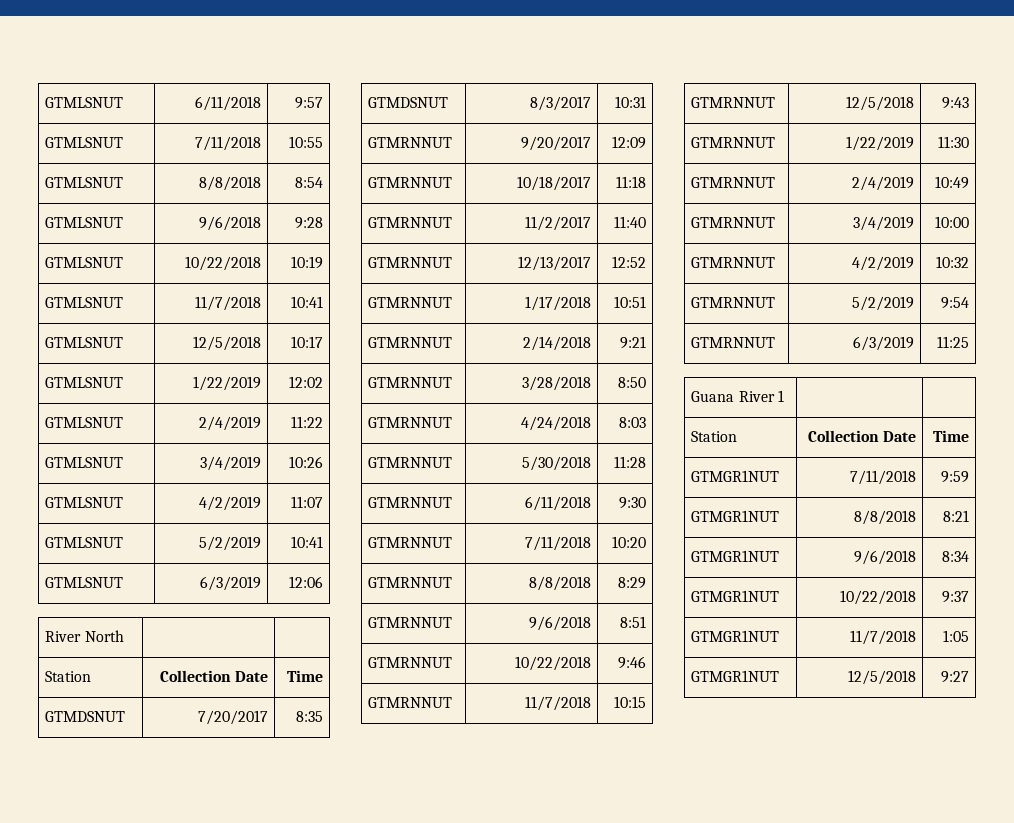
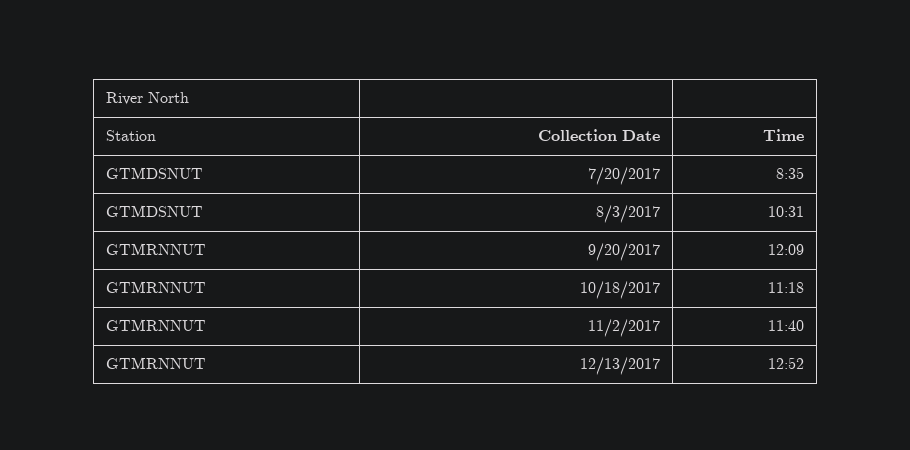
[45,97,124,108] [194,96,261,111] [294,97,323,109] [45,137,124,148] [194,136,261,151] [288,136,323,148] [45,177,124,188] [198,176,261,191] [294,177,323,188] [45,217,124,228] [198,216,261,231] [294,217,323,229] [45,257,124,268] [184,256,261,271] [290,256,323,269] [45,297,124,308] [194,296,261,311] [290,296,323,308] [45,337,124,348] [192,336,261,351] [290,336,323,348] [45,377,124,388] [192,376,261,391] [288,376,323,388] [45,417,124,428] [198,416,261,431] [290,416,323,428] [45,457,124,468] [199,456,261,471] [288,456,323,468] [45,497,124,508] [198,496,261,511] [290,496,323,508] [45,537,124,548] [198,536,261,551] [290,536,323,548] [45,577,124,588] [199,576,261,591] [288,576,323,588] GTMLSNUT | 6/11/2018 | 9:57 // GTMLSNUT | 7/11/2018 | 10:55 // GTMLSNUT | 8/8/2018 | 8:54 // GTMLSNUT | 9/6/2018 | 9:28 // GTMLSNUT | 10/22/2018 | 10:19 // GTMLSNUT | 11/7/2018 | 10:41 // GTMLSNUT | 12/5/2018 | 10:17 // GTMLSNUT | 1/22/2019 | 12:02 // GTMLSNUT | 2/4/2019 | 11:22 // GTMLSNUT | 3/4/2019 | 10:26 // GTMLSNUT | 4/2/2019 | 11:07 // GTMLSNUT | 5/2/2019 | 10:41 // GTMLSNUT | 6/3/2019 | 12:06 // -> (106, 98) none
[368,297,453,308] [524,296,591,311] [613,296,646,308] [368,337,453,348] [522,336,591,351] [619,336,646,349] [368,377,453,388] [521,376,591,391] [617,377,646,388] [368,417,453,428] [520,416,591,431] [618,417,646,428] [368,457,453,468] [521,456,591,471] [613,456,646,468] [368,497,453,508] [524,496,591,511] [618,497,646,509] [368,537,453,548] [524,536,591,551] [611,536,646,548] [368,577,453,588] [528,576,591,591] [617,577,646,589] [368,617,453,628] [528,616,591,631] [619,616,646,628] [368,657,453,668] [514,656,591,671] [617,656,646,669] [368,697,453,708] [524,696,591,711] [613,696,646,708] [691,97,776,108] [845,96,914,111] [941,97,969,109] [691,137,776,148] [845,136,914,151] [937,136,969,148] [691,177,776,188] [851,176,914,191] [934,176,969,189] [691,217,776,228] [852,216,914,231] [934,216,969,228] [691,257,776,268] [851,256,914,271] [935,256,969,268] [691,297,776,308] [851,296,914,311] [940,297,969,309] [691,337,776,348] [852,336,914,351] [936,336,969,348] [691,390,784,402] [691,431,738,442] [807,430,916,442] [932,430,969,442] [691,470,780,482] [849,470,916,485] [940,471,969,483] [691,510,780,522] [853,510,916,525] [942,510,969,522] [691,550,780,562] [853,550,916,565] [941,551,969,562] [691,590,780,602] [839,590,916,605] [941,591,969,603] [691,630,780,642] [849,630,916,645] [942,630,969,642] [691,670,780,682] [847,670,916,685] [940,671,969,683] // GTMRNNUT | 1/17/2018 | 10:51 // GTMRNNUT | 2/14/2018 | 9:21 // GTMRNNUT | 3/28/2018 | 8:50 // GTMRNNUT | 4/24/2018 | 8:03 // GTMRNNUT | 5/30/2018 | 11:28 // GTMRNNUT | 6/11/2018 | 9:30 // GTMRNNUT | 7/11/2018 | 10:20 // GTMRNNUT | 8/8/2018 | 8:29 // GTMRNNUT | 9/6/2018 | 8:51 // GTMRNNUT | 10/22/2018 | 9:46 // GTMRNNUT | 11/7/2018 | 10:15 // GTMRNNUT | 12/5/2018 | 9:43 // GTMRNNUT | 1/22/2019 | 11:30 // GTMRNNUT | 2/4/2019 | 10:49 // GTMRNNUT | 3/4/2019 | 10:00 // GTMRNNUT | 4/2/2019 | 10:32 // GTMRNNUT | 5/2/2019 | 9:54 // GTMRNNUT | 6/3/2019 | 11:25 // Guana River 1 | | // Station | Collection Date | Time // GTMGR1NUT | 7/11/2018 | 9:59 // GTMGR1NUT | 8/8/2018 | 8:21 // GTMGR1NUT | 9/6/2018 | 8:34 // GTMGR1NUT | 10/22/2018 | 9:37 // GTMGR1NUT | 11/7/2018 | 1:05 // GTMGR1NUT | 12/5/2018 | 9:27 -> (804, 363) none

